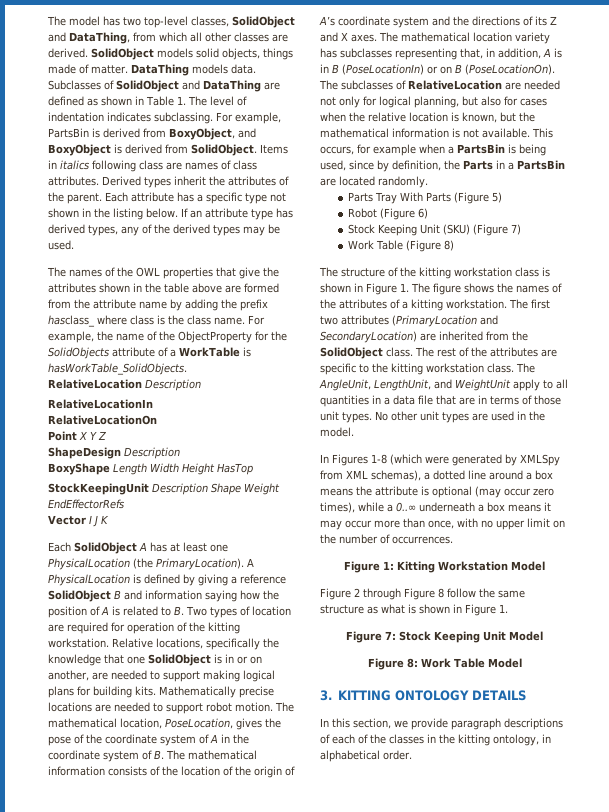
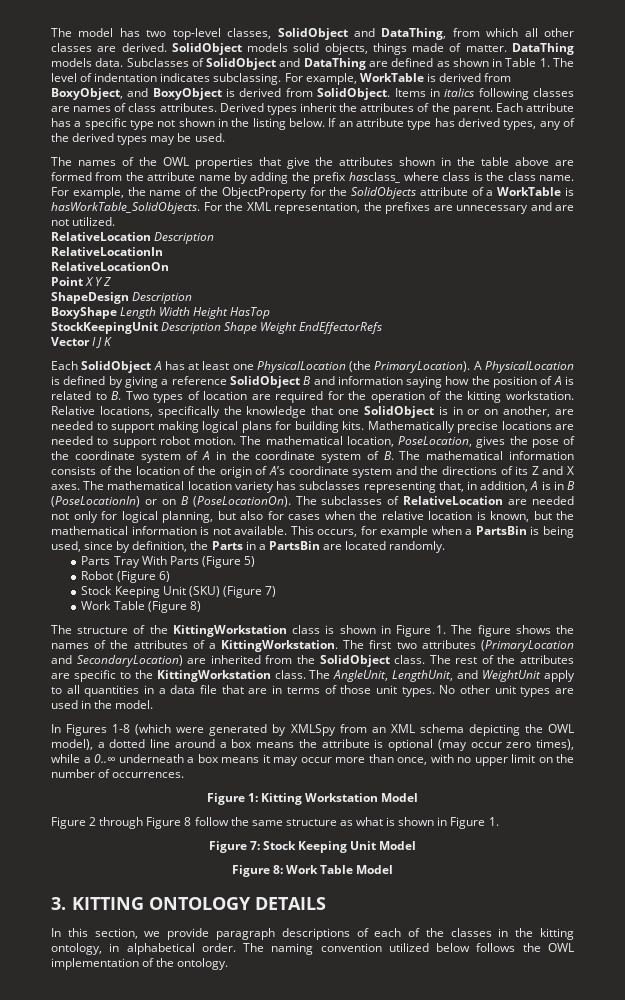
[48,128,89,138] PartsBin -> [359,73,424,82] WorkTable
[139,160,163,170] class -> [533,88,575,97] classes
(187, 369) none -> [203,202,574,214] [51,217,116,226] For the XML representation, the prefixes are unnecessary and are not utilized.
(125, 627) none -> [348,391,367,400] the
[419,267,512,279] kitting workstation -> [172,625,287,637] KittingWorkstation
[411,299,507,311] kitting workstation. -> [221,640,339,652] KittingWorkstation.
[391,363,484,375] kitting workstation -> [156,670,271,682] KittingWorkstation
[346,470,421,481] XML schemas), -> [371,724,574,736] [51,739,93,750] an XML schema depicting the OWL model),
(412, 755) none -> [243,943,574,955] [51,958,229,970] The naming convention utilized below follows the OWL implementation of the ontology.

